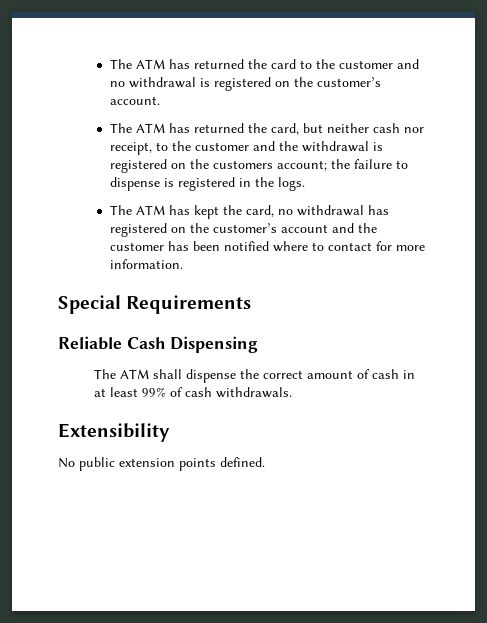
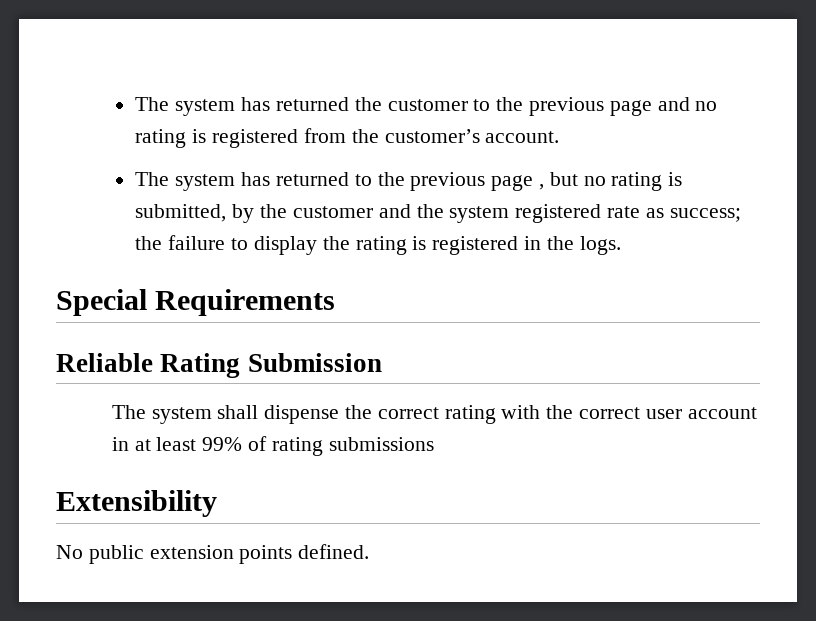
[109,59,393,69] The ATM has returned the card to the customer -> [135,97,652,116] The system has returned the customer to the previous page
[128,77,290,91] withdrawal is registered on -> [135,128,346,148] rating is registered from
[135,123,424,135] [109,141,383,155] [109,159,408,173] [109,177,160,191] ATM has returned the card, but neither cash nor receipt, to the customer and the withdrawal is registered on the customers account; the failure to dispense -> [175,172,683,191] [135,204,741,223] [135,235,407,255] system has returned to the previous page , but no rating is submitted, by the customer and the system registered rate as success; the failure to display the rating
[109,205,389,219] [109,223,377,237] [109,241,425,252] [109,259,183,269] // The ATM has kept the card, no withdrawal has registered on the customer’s account and the customer has been notified where to contact for more information. -> (621, 245) none
[126,336,259,353] [94,369,150,379] Cash Dispensing // The ATM -> [160,353,382,378] [111,405,212,424] Rating Submission // The system
[307,369,400,379] amount of cash -> [444,405,757,424] rating with the correct user account
[185,387,293,398] cash withdrawals. -> [271,437,434,456] rating submissions

